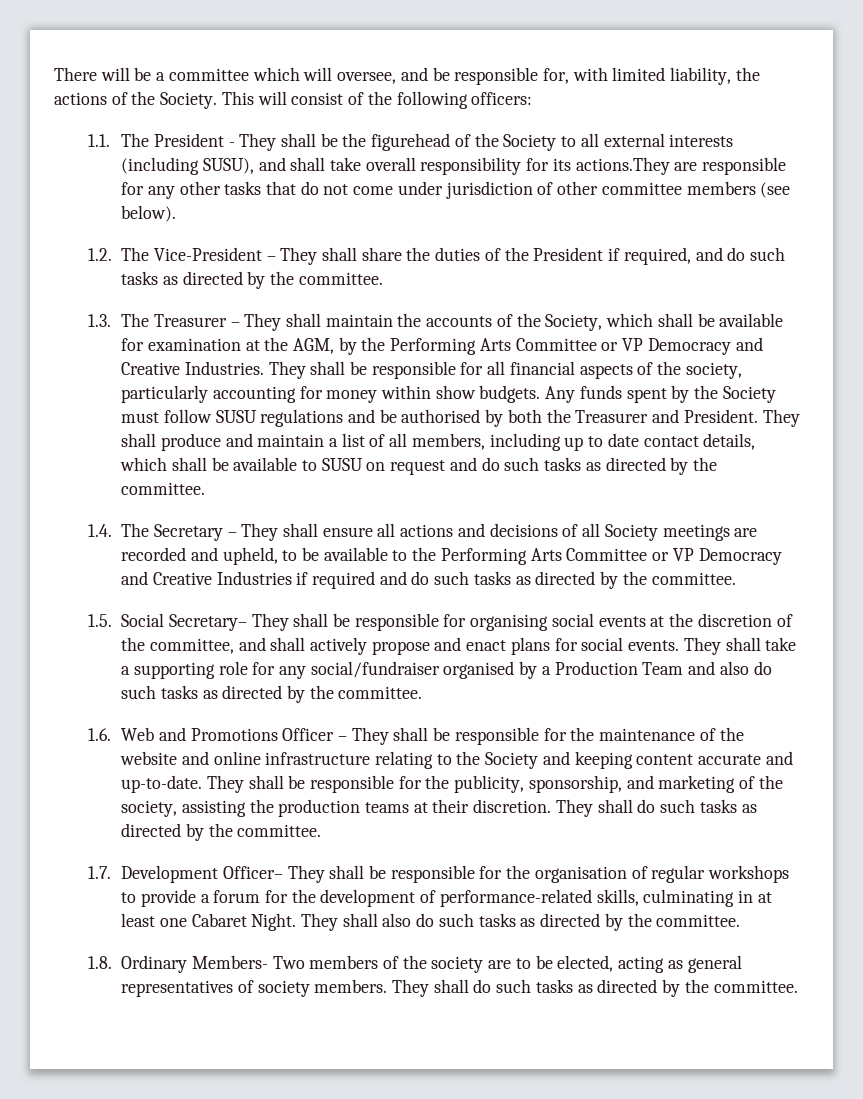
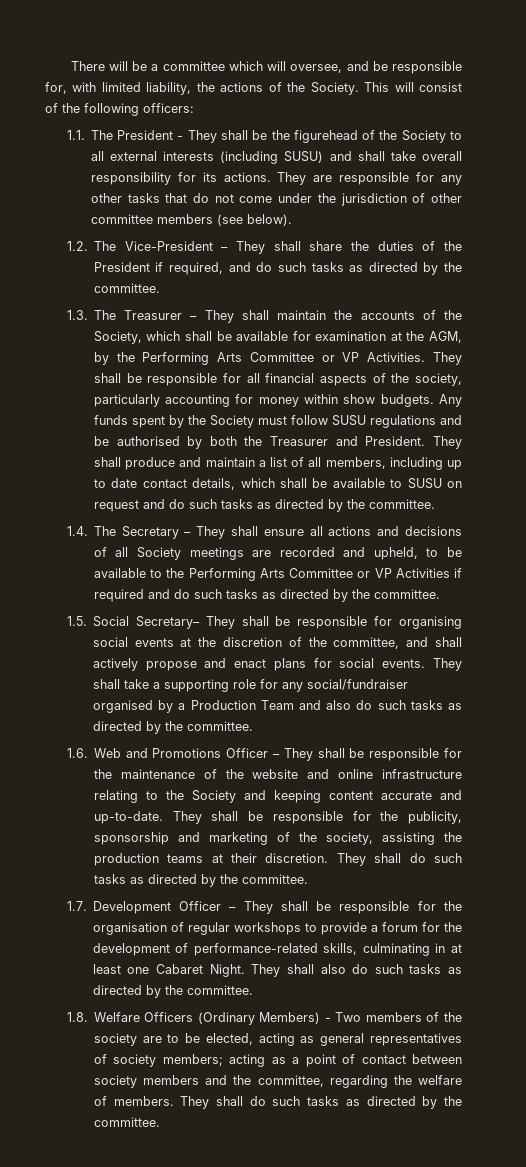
[202,158,254,174] SUSU), -> [284,151,324,163] SUSU)
[575,157,670,175] actions.They -> [223,172,307,185] actions. They
(443, 188) none -> [317,193,336,203] the
[647,337,763,355] [121,361,264,375] Democracy and Creative Industries. -> [367,352,426,362] Activities.
[698,548,782,565] [121,571,292,585] Democracy and Creative Industries -> [395,568,450,578] Activities
[528,775,622,793] sponsorship, -> [93,832,169,845] sponsorship
[222,866,283,879] Officer– -> [179,901,237,911] Officer –
[121,955,268,973] Ordinary Members- -> [93,1012,331,1025] Welfare Officers (Ordinary Members) -
(310, 988) none -> [162,1054,462,1067] [93,1075,462,1088] [93,1096,107,1106] members; acting as a point of contact between society members and the committee, regarding the welfare of

